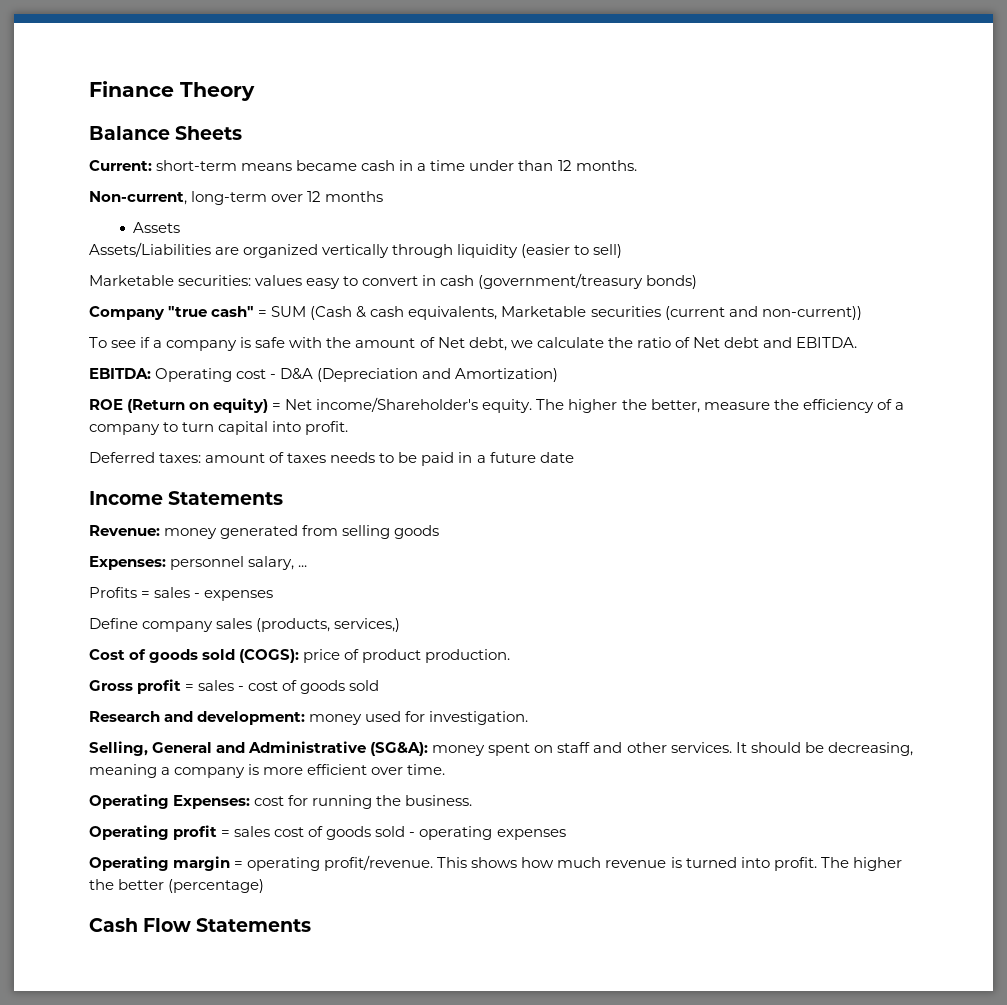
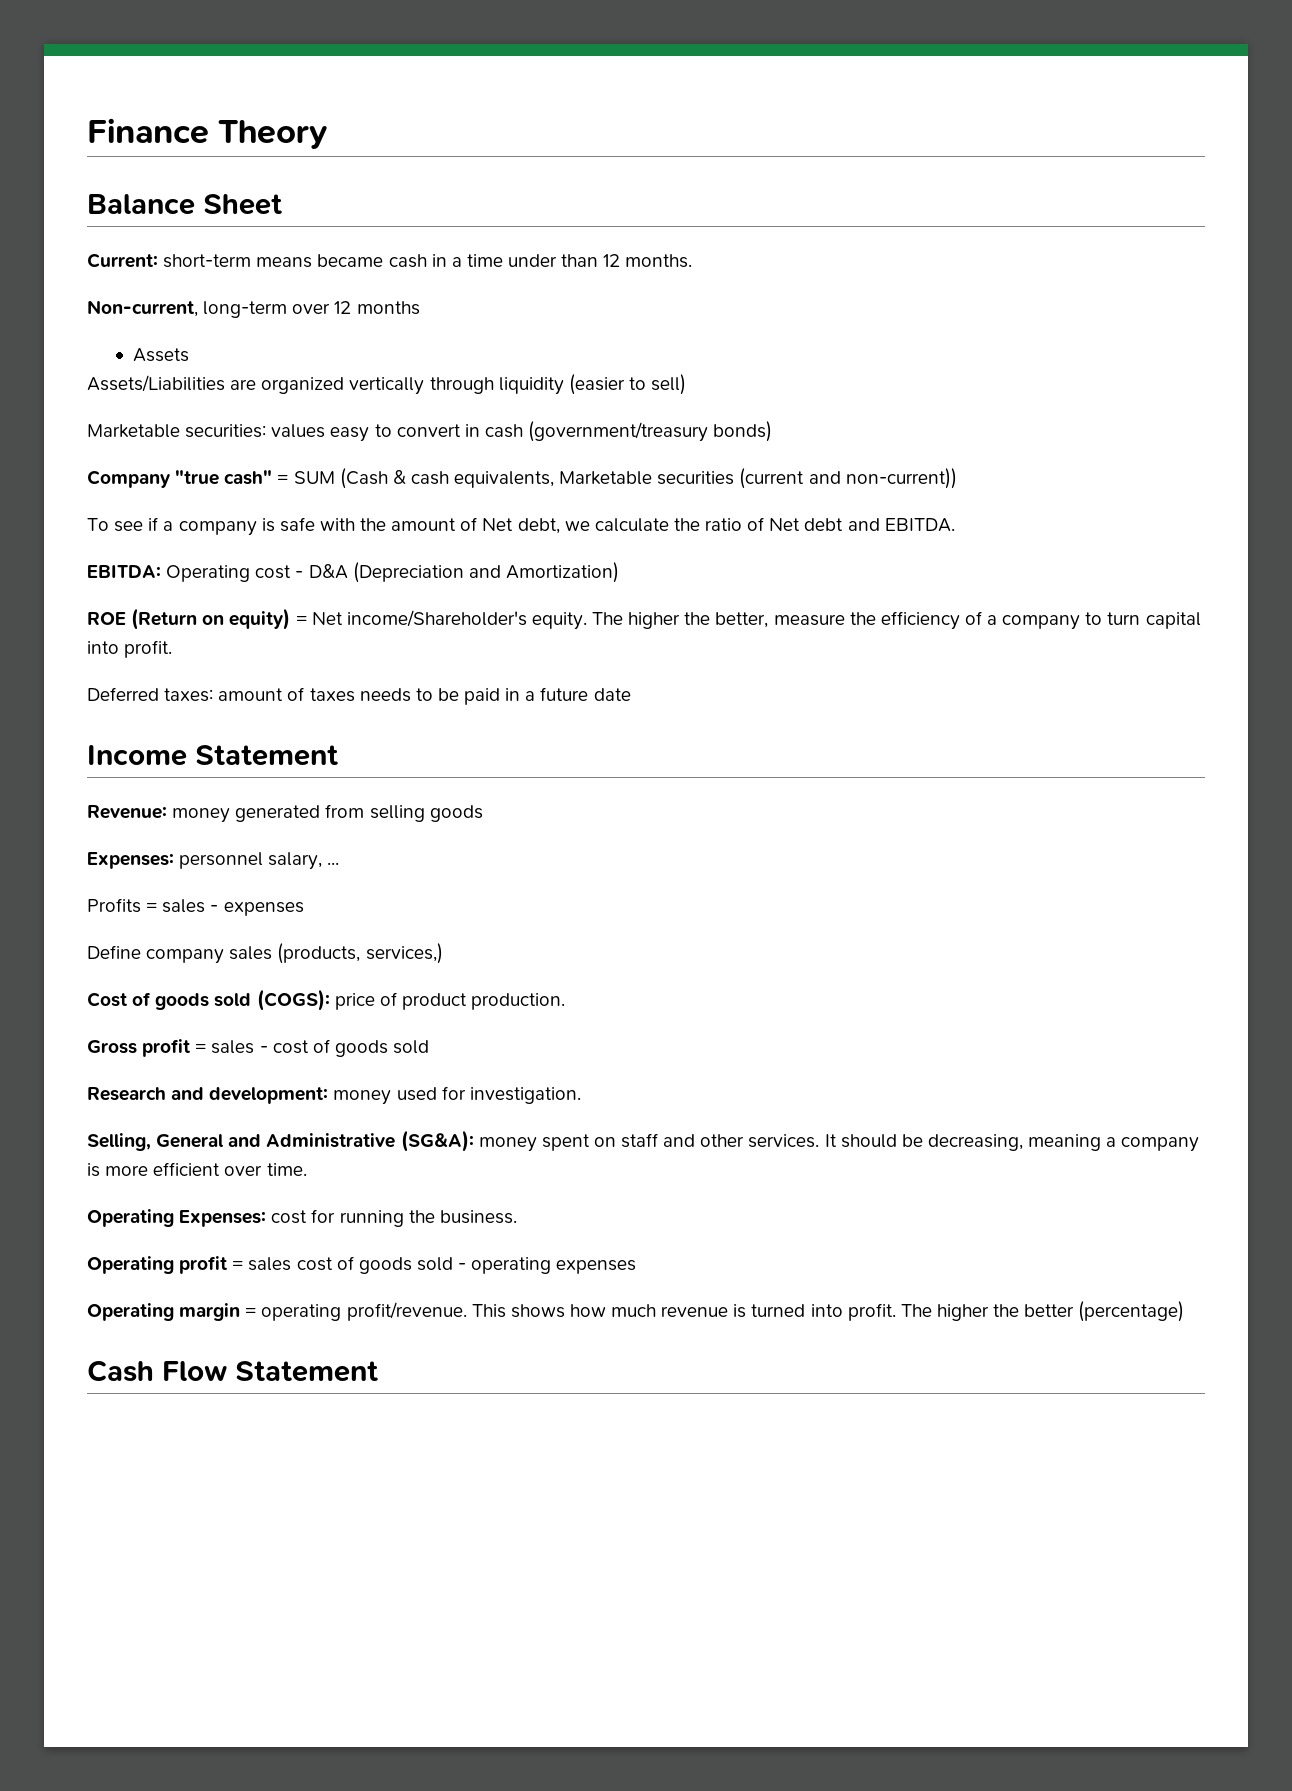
[175,126,243,140] Sheets -> [203,194,282,215] Sheet
[168,491,284,505] Statements -> [195,745,338,766] Statement
[196,918,312,932] Statements -> [235,1361,378,1382] Statement

